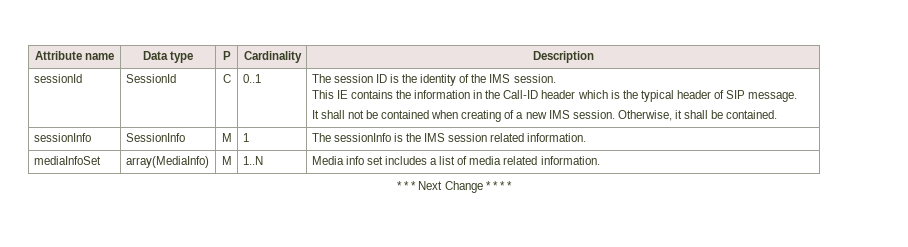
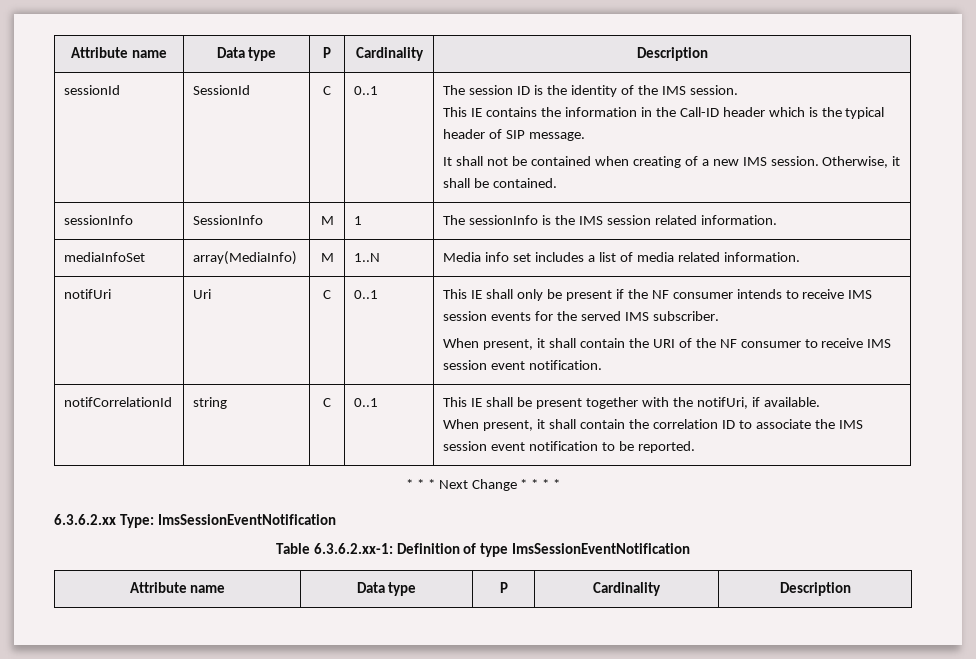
(600, 160) none -> [64,289,112,299] [193,289,212,299] [323,290,331,299] [354,290,379,299] [443,289,873,301] [443,311,719,321] [443,338,892,350] [443,360,603,370] [64,397,173,407] [193,397,228,409] [323,398,331,407] [354,398,379,407] [443,397,820,409] [443,419,863,431] [443,441,696,453] // notifUri | Uri | C | 0..1 | This IE shall only be present if the NF consumer intends to receive IMS session events for the served IMS subscriber. // When present, it shall contain the URI of the NF consumer to receive IMS session event notification. // notifCorrelationId | string | C | 0..1 | This IE shall be present together with the notifUri, if available. // When present, it shall contain the correlation ID to associate the IMS session event notification to be reported.
(512, 185) none -> [54,514,336,528] [275,543,691,557] [129,582,226,593] [356,582,417,596] [499,582,508,593] [593,582,661,596] [779,582,851,596] // 6.3.6.2.xx Type: ImsSessionEventNotification // Table 6.3.6.2.xx-1: Definition of type ImsSessionEventNotification // Attribute name | Data type | P | Cardinality | Description

